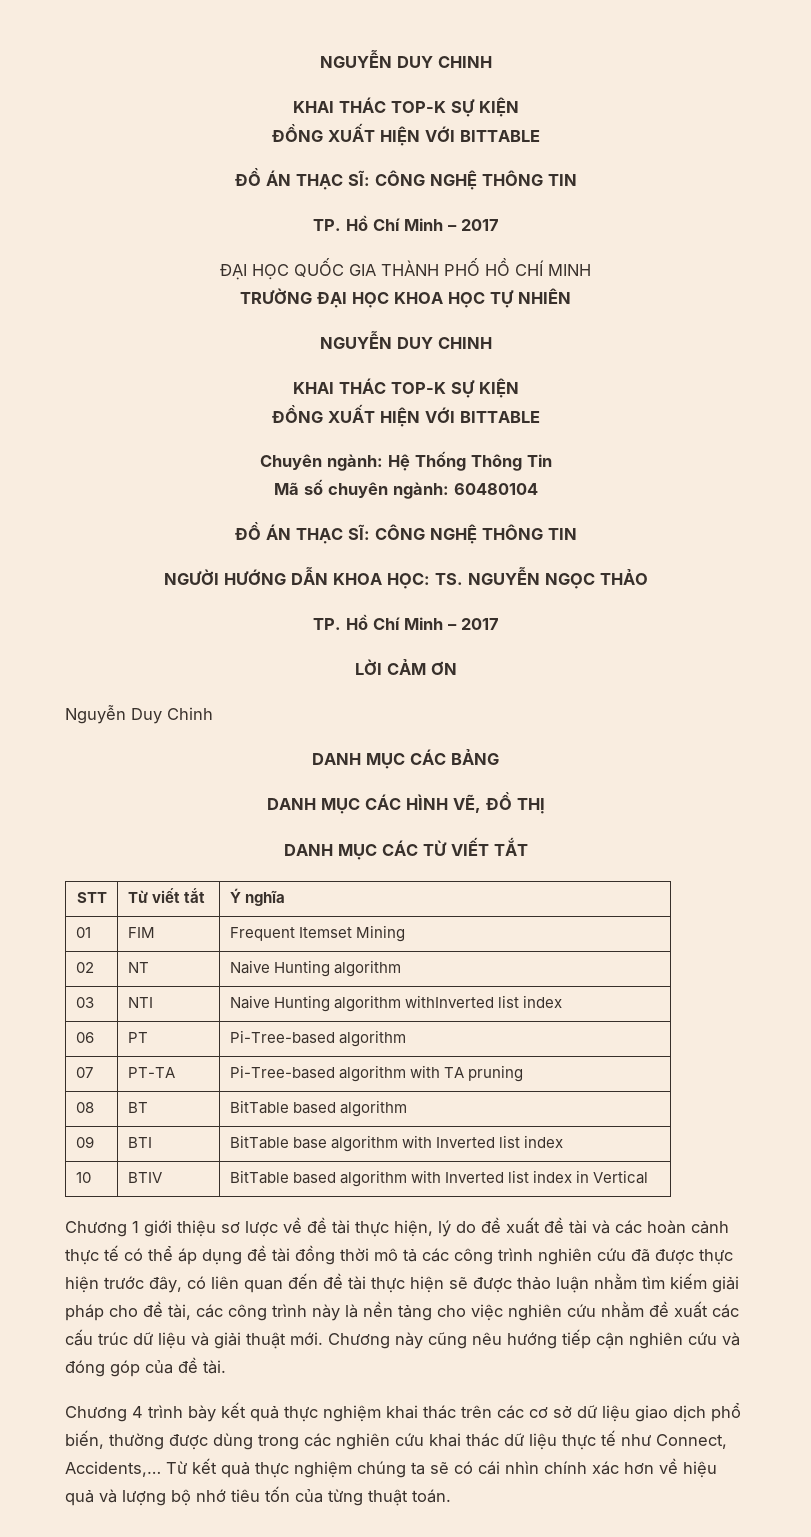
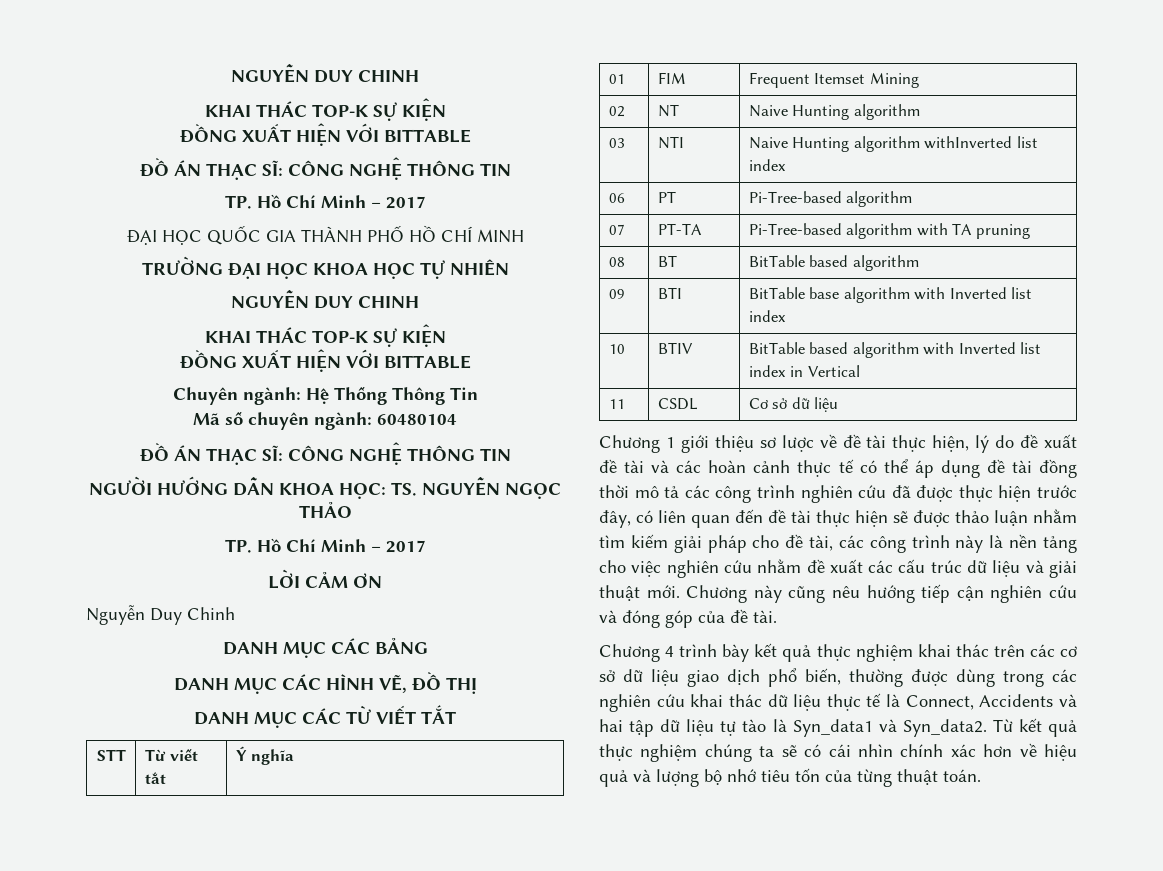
(649, 1177) none -> [608,399,625,409] [657,398,698,410] [748,397,839,412] // 11 | CSDL | Cơ sở dữ liệu
[621,1434,727,1449] [65,1461,161,1477] như Connect, Accidents,… -> [886,694,1077,710] [599,719,987,737] là Connect, Accidents và hai tập dữ liệu tự tào là Syn_data1 và Syn_data2.

